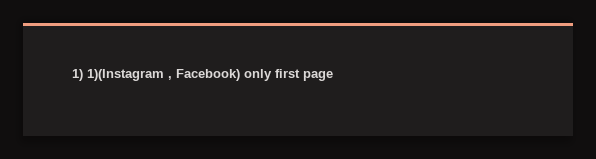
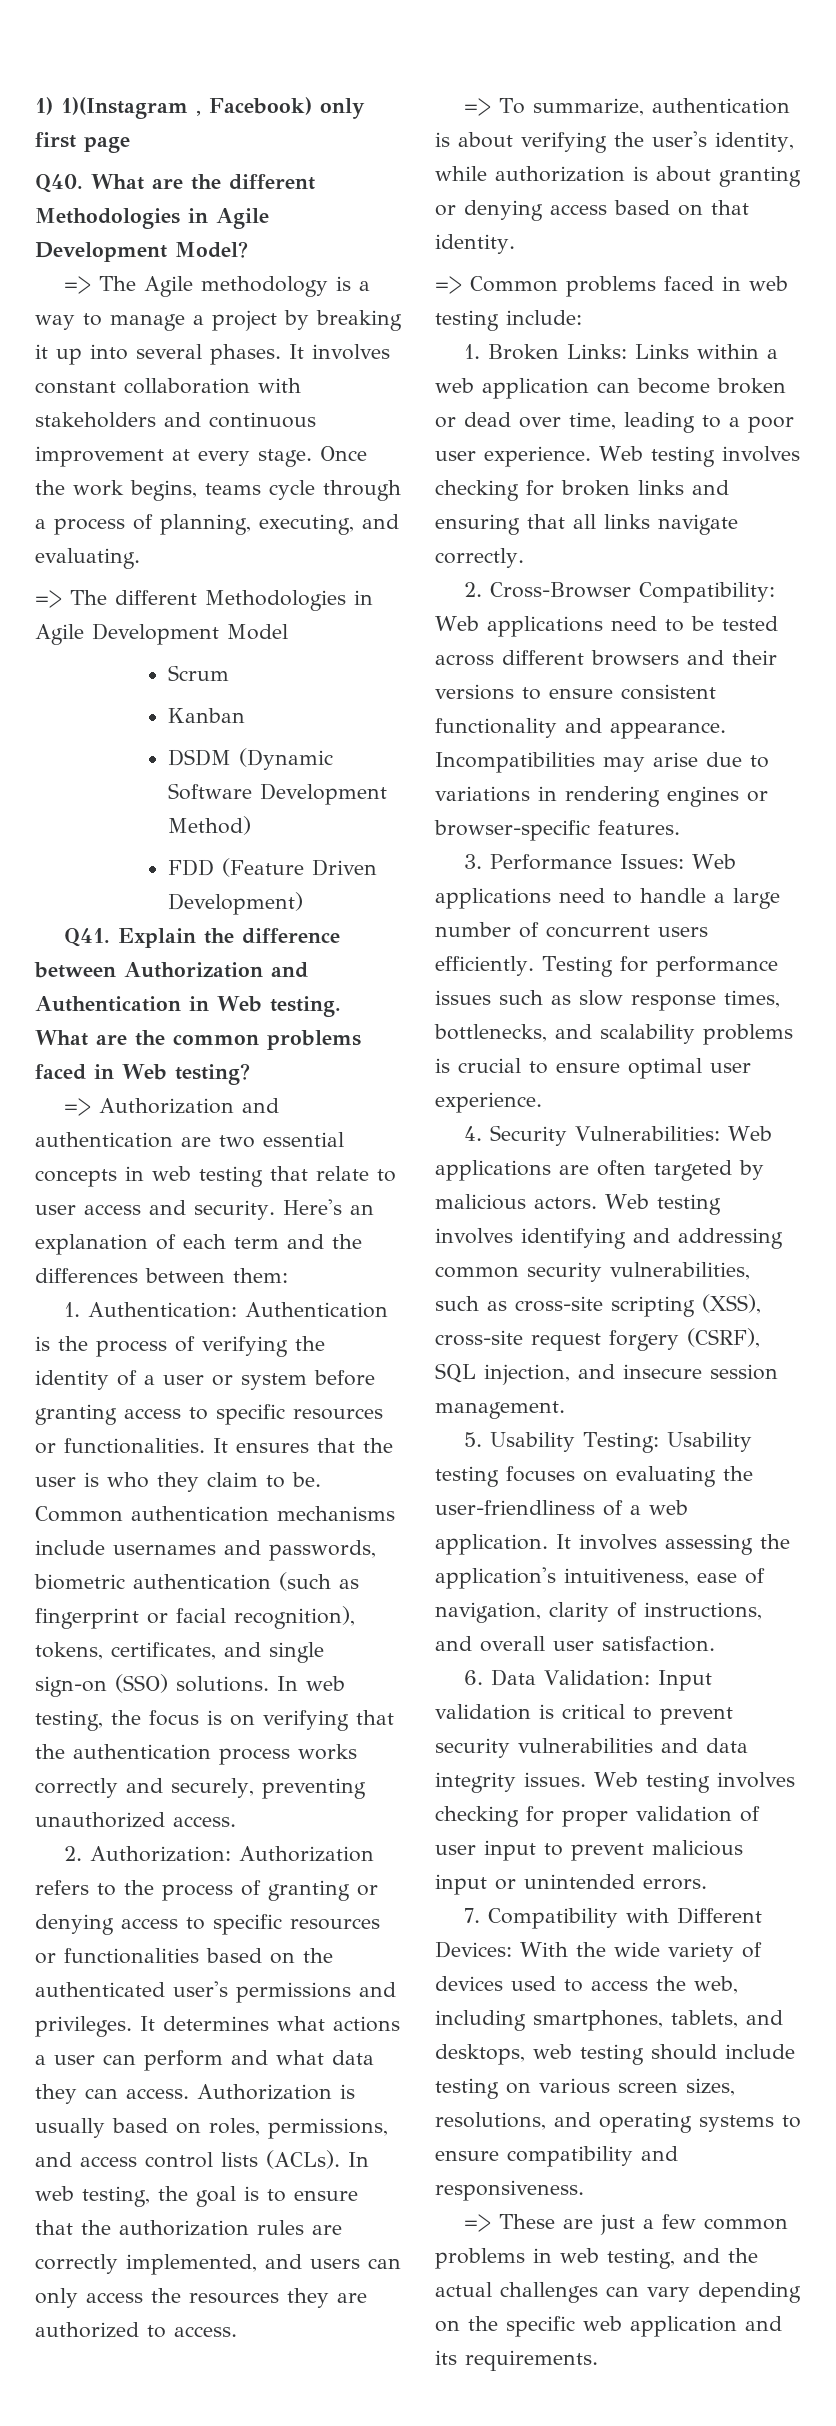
(333, 76) none -> [35,174,315,193] [35,208,269,229] [35,241,248,262] [64,276,371,297] [35,310,402,331] [35,344,390,365] [35,378,301,394] [35,412,316,428] [35,446,367,467] [35,480,401,501] [35,514,399,535] [35,548,140,569] [35,590,373,611] [35,623,288,645] [168,665,230,681] [168,708,246,723] [168,748,334,770] [168,783,388,805] [168,816,252,835] [168,858,378,877] [168,892,304,915] [64,928,341,948] [34,962,308,978] [35,996,341,1017] [35,1030,361,1050] [35,1063,250,1085] [64,1098,280,1116] [35,1132,344,1148] [35,1166,396,1187] [35,1199,374,1220] [35,1234,362,1255] [35,1268,288,1283] [64,1302,389,1318] [35,1336,325,1357] [35,1370,375,1390] [35,1404,383,1425] [35,1438,393,1454] [35,1472,321,1492] [35,1506,395,1522] [35,1540,376,1561] [34,1572,359,1591] [35,1606,355,1629] [35,1642,324,1663] [35,1674,345,1697] [35,1710,394,1731] [35,1744,357,1765] [35,1778,366,1799] [35,1812,236,1828] [64,1846,375,1862] [35,1880,378,1901] [35,1914,380,1935] [35,1948,333,1964] [35,1981,396,2003] [35,2016,400,2037] [35,2050,374,2071] [35,2084,355,2104] [35,2118,388,2139] [35,2150,369,2169] [35,2186,358,2207] [35,2220,342,2236] [35,2254,401,2275] [35,2288,367,2308] [35,2322,237,2338] [464,98,791,116] [435,131,794,153] [435,166,801,187] [435,200,749,221] [435,234,515,254] [435,276,788,297] [435,310,582,331] [464,344,779,360] [435,378,786,399] [435,412,794,433] [435,446,800,467] [435,480,729,501] [435,514,738,535] [435,548,524,568] [464,582,776,603] [435,616,778,637] [435,650,777,666] [435,684,716,700] [435,718,726,739] [435,752,769,773] [435,786,768,807] [434,820,680,841] [464,854,737,870] [435,888,780,909] [435,922,708,938] [435,956,778,977] [435,990,780,1011] [434,1024,793,1045] [435,1058,751,1079] [435,1092,542,1113] [464,1125,773,1146] [435,1160,764,1181] [435,1194,721,1215] [435,1228,783,1249] [435,1262,750,1282] [435,1294,761,1317] [435,1328,760,1351] [435,1363,778,1385] [435,1401,565,1419] [464,1432,753,1453] [435,1466,753,1487] [435,1500,688,1516] [435,1534,790,1555] [435,1567,765,1589] [435,1602,762,1623] [435,1636,715,1652] [464,1669,713,1691] [435,1704,733,1725] [435,1738,748,1758] [435,1772,795,1793] [435,1806,760,1827] [435,1840,743,1861] [435,1874,707,1895] [464,1907,763,1929] [435,1941,762,1962] [435,1976,738,1994] [435,2010,783,2031] [435,2044,795,2065] [435,2078,735,2099] [435,2112,801,2133] [435,2146,678,2167] [435,2180,584,2201] [464,2214,789,2235] [435,2248,758,2269] [435,2282,801,2303] [435,2316,782,2337] [435,2350,598,2371] // Q40. What are the different Methodologies in Agile Development Model? // => The Agile methodology is a way to manage a project by breaking it up into several phases. It involves constant collaboration with stakeholders and continuous improvement at every stage. Once the work begins, teams cycle through a process of planning, executing, and evaluating. // => The different Methodologies in Agile Development Model // Scrum // Kanban // DSDM (Dynamic Software Development Method) // FDD (Feature Driven Development) // Q41. Explain the difference between Authorization and Authentication in Web testing. What are the common problems faced in Web testing? // => Authorization and authentication are two essential concepts in web testing that relate to user access and security. Here's an explanation of each term and the differences between them: // 1. Authentication: Authentication is the process of verifying the identity of a user or system before granting access to specific resources or functionalities. It ensures that the user is who they claim to be. Common authentication mechanisms include usernames and passwords, biometric authentication (such as fingerprint or facial recognition), tokens, certificates, and single sign-on (SSO) solutions. In web testing, the focus is on verifying that the authentication process works correctly and securely, preventing unauthorized access. // 2. Authorization: Authorization refers to the process of granting or denying access to specific resources or functionalities based on the authenticated user's permissions and privileges. It determines what actions a user can perform and what data they can access. Authorization is usually based on roles, permissions, and access control lists (ACLs). In web testing, the goal is to ensure that the authorization rules are correctly implemented, and users can only access the resources they are authorized to access. // => To summarize, authentication is about verifying the user's identity, while authorization is about granting or denying access based on that identity. // => Common problems faced in web testing include: // 1. Broken Links: Links within a web application can become broken or dead over time, leading to a poor user experience. Web testing involves checking for broken links and ensuring that all links navigate correctly. // 2. Cross-Browser Compatibility: Web applications need to be tested across different browsers and their versions to ensure consistent functionality and appearance. Incompatibilities may arise due to variations in rendering engines or browser-specific features. // 3. Performance Issues: Web applications need to handle a large number of concurrent users efficiently. Testing for performance issues such as slow response times, bottlenecks, and scalability problems is crucial to ensure optimal user experience. // 4. Security Vulnerabilities: Web applications are often targeted by malicious actors. Web testing involves identifying and addressing common security vulnerabilities, such as cross-site scripting (XSS), cross-site request forgery (CSRF), SQL injection, and insecure session management. // 5. Usability Testing: Usability testing focuses on evaluating the user-friendliness of a web application. It involves assessing the application's intuitiveness, ease of navigation, clarity of instructions, and overall user satisfaction. // 6. Data Validation: Input validation is critical to prevent security vulnerabilities and data integrity issues. Web testing involves checking for proper validation of user input to prevent malicious input or unintended errors. // 7. Compatibility with Different Devices: With the wide variety of devices used to access the web, including smartphones, tablets, and desktops, web testing should include testing on various screen sizes, resolutions, and operating systems to ensure compatibility and responsiveness. // => These are just a few common problems in web testing, and the actual challenges can vary depending on the specific web application and its requirements.

